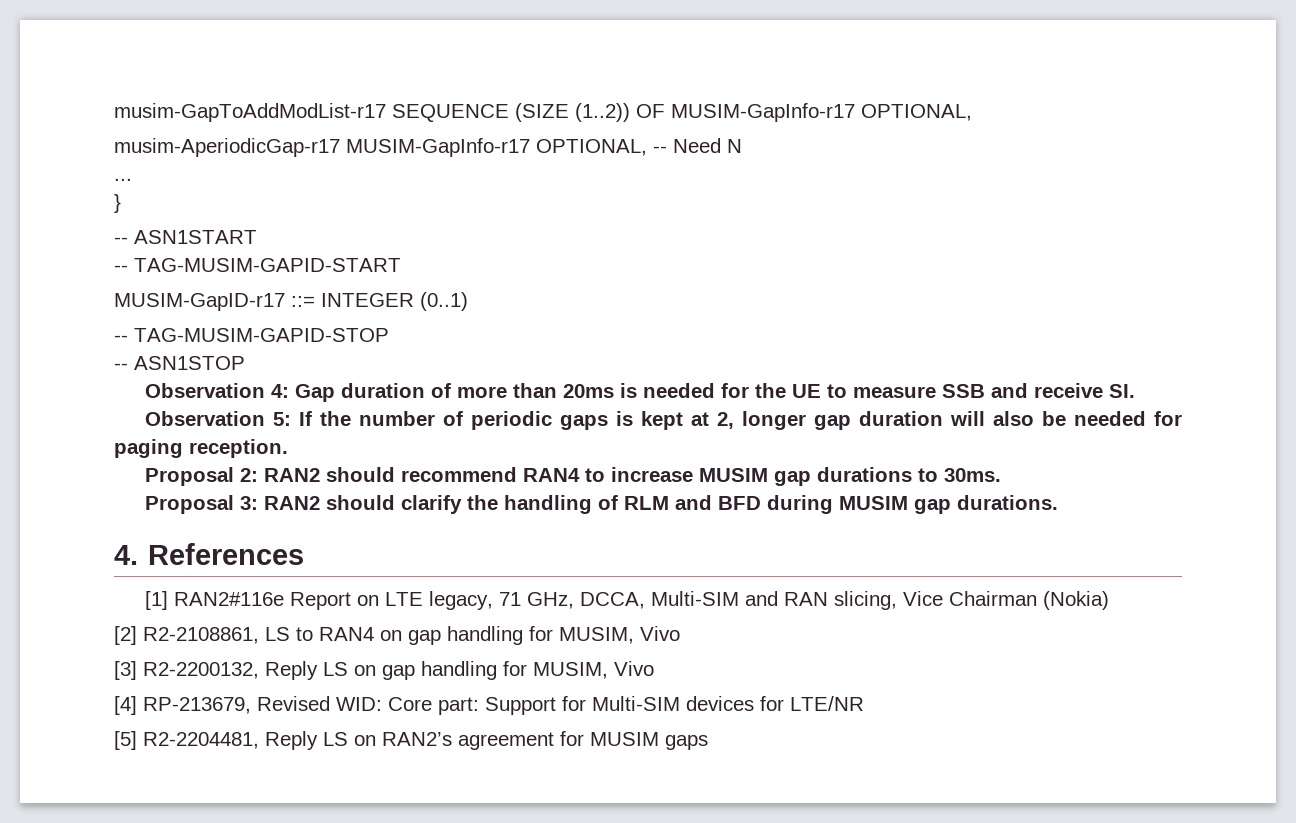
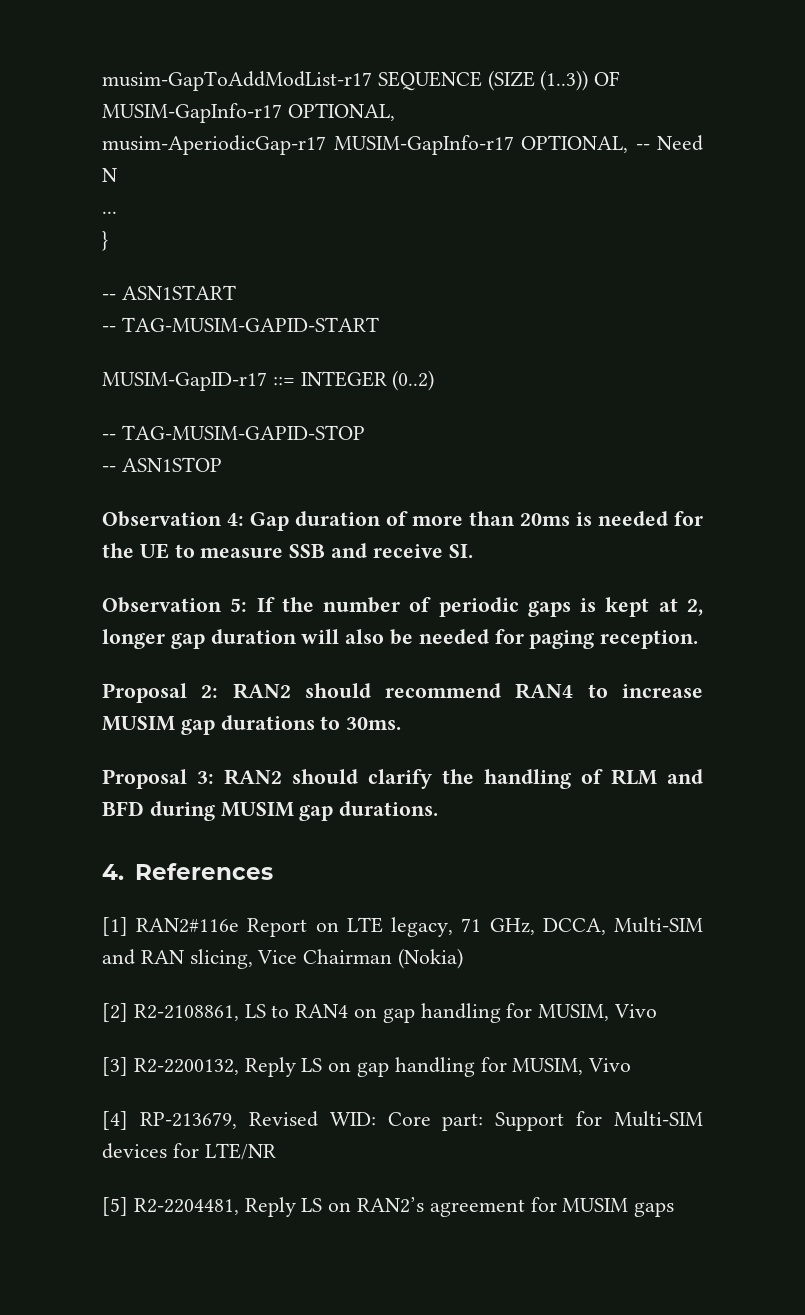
[575,103,630,122] (1..2)) -> [540,70,589,91] (1..3))
[420,292,468,311] (0..1) -> [392,370,435,391] (0..2)

